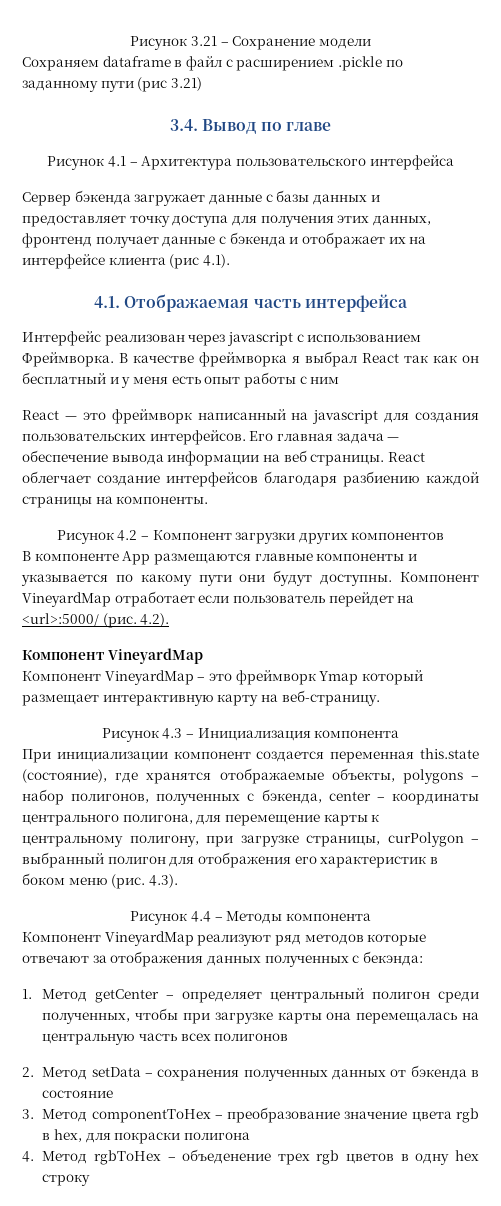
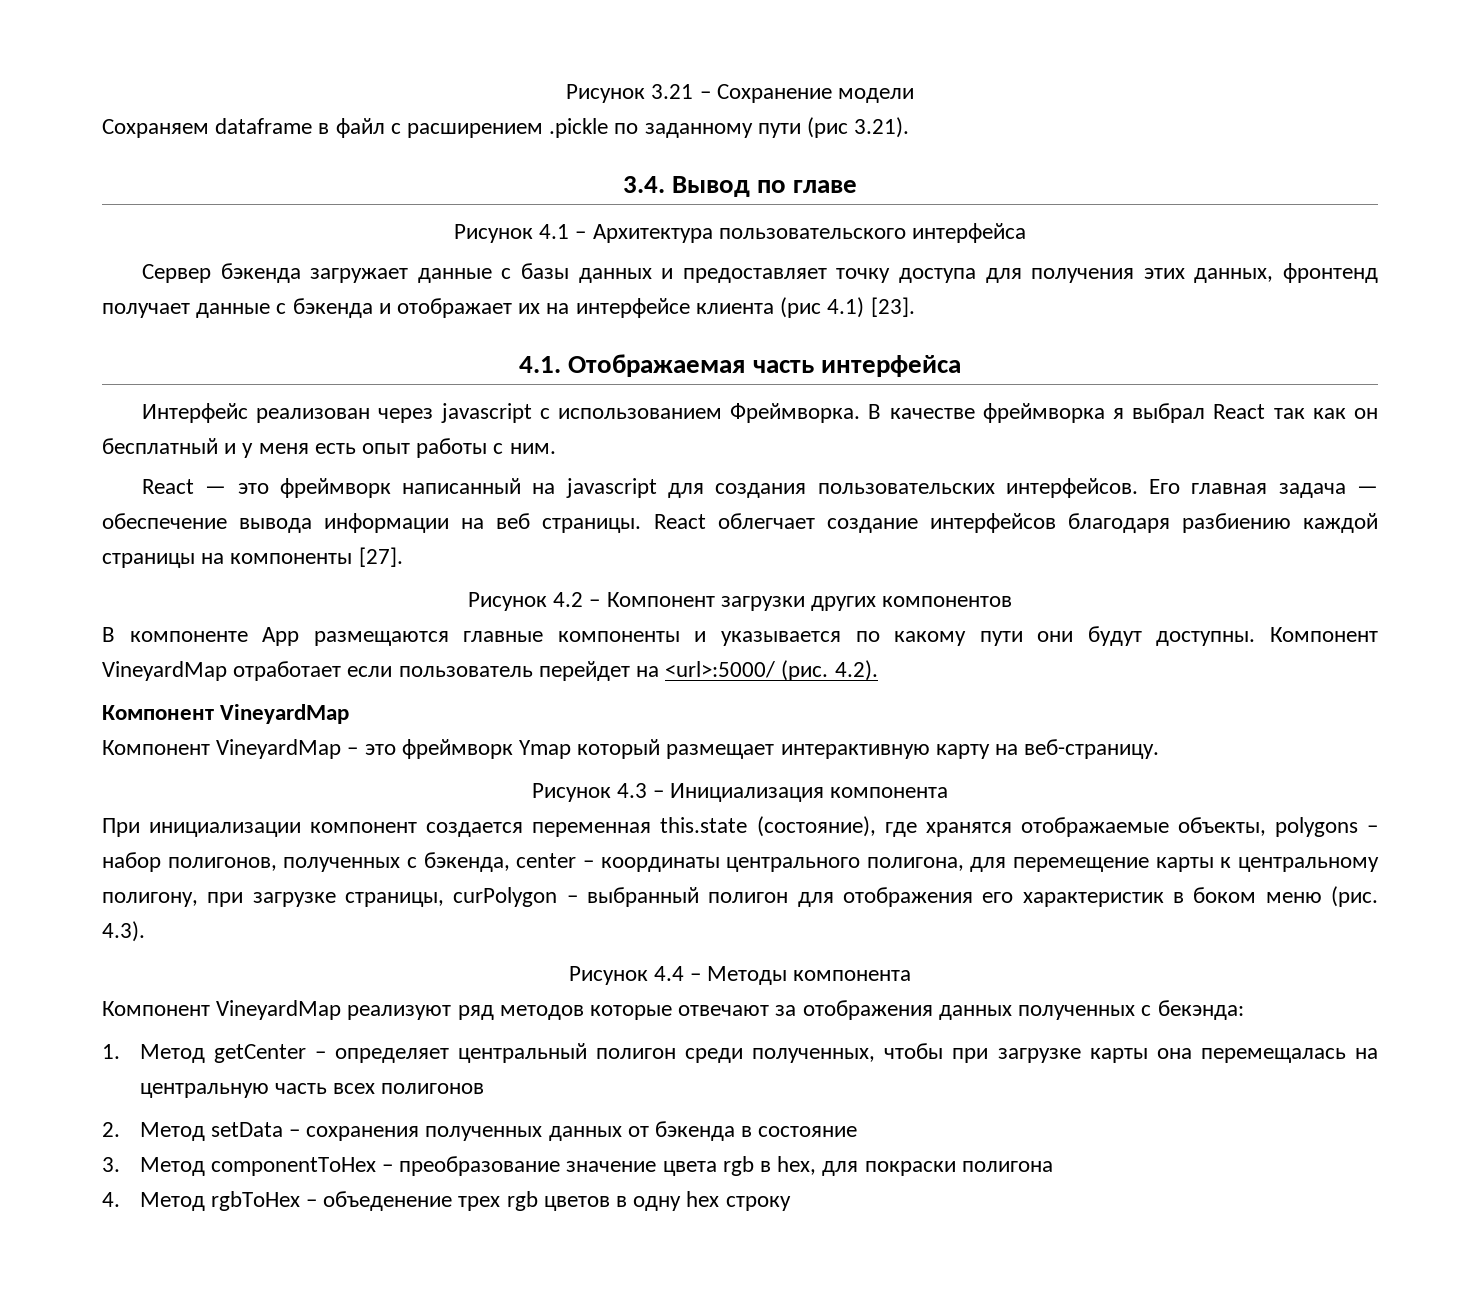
[170,77,202,91] 3.21) -> [854,117,910,138] 3.21).
[202,254,230,268] 4.1). -> [827,297,915,318] 4.1) [23].
[310,377,340,384] ним -> [509,443,556,454] ним.
[116,496,209,504] компоненты. -> [230,547,403,567] компоненты [27].

